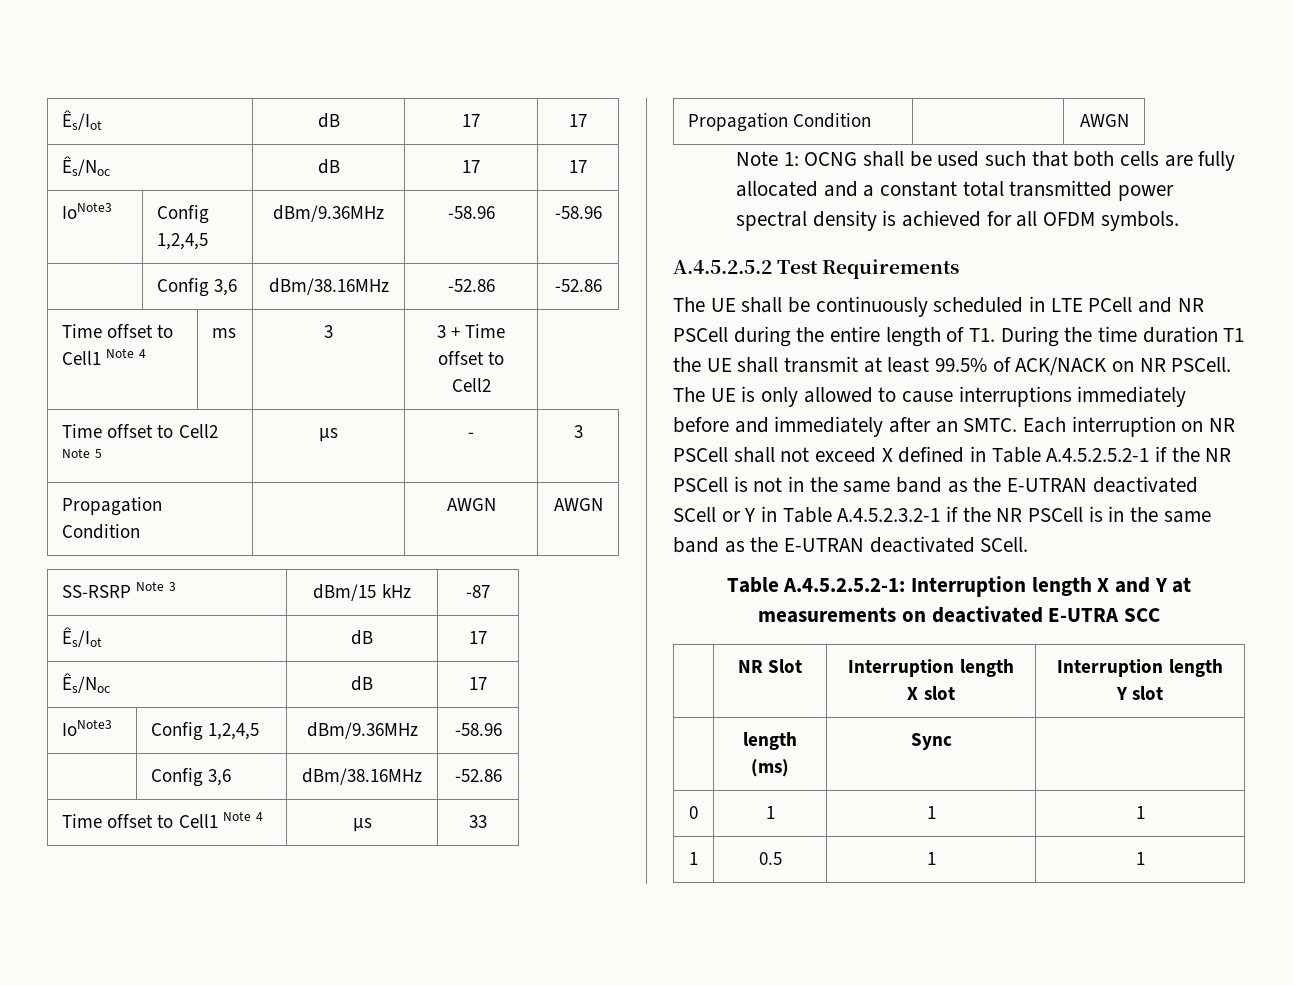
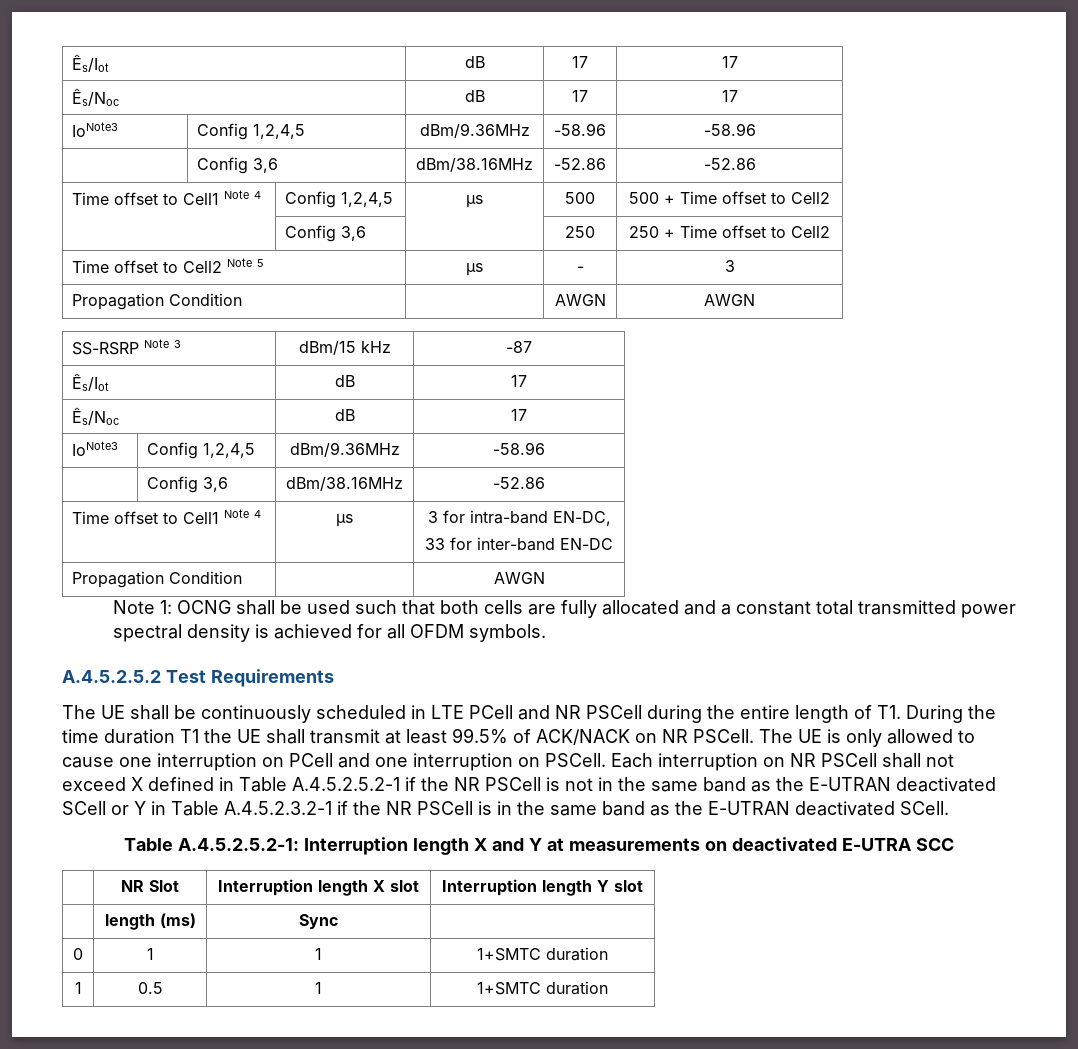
[212,328,237,338] [324,325,333,338] [436,325,446,338] ms | 3 | 3 -> [285,191,394,208] [466,195,483,208] [565,192,595,204] [629,191,830,204] [285,225,367,242] [565,226,595,238] [629,226,659,238] Config 1,2,4,5 | μs | 500 | 500 + Time offset to Cell2 // | Config 3,6 | | 250 | 250
[469,815,487,828] 33 -> [427,510,611,526] [425,537,613,551] 3 for intra-band EN-DC, // 33 for inter-band EN-DC
[958,386,1187,407] [673,416,1018,437] interruptions immediately before and immediately after an SMTC. -> [119,753,606,771] one interruption on PCell and one interruption on PSCell.
[1135,806,1145,819] 1 -> [477,947,608,961] 1+SMTC duration
[1135,852,1145,865] 1 -> [477,981,608,995] 1+SMTC duration

